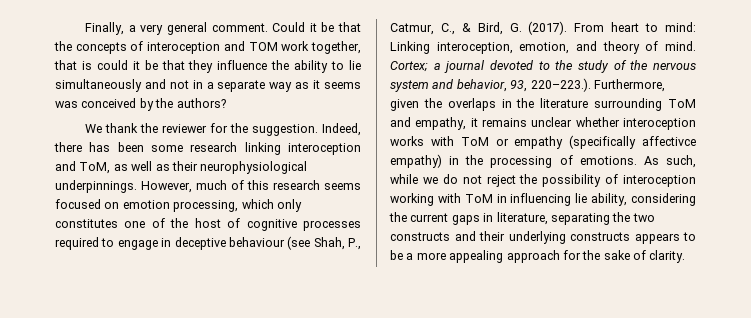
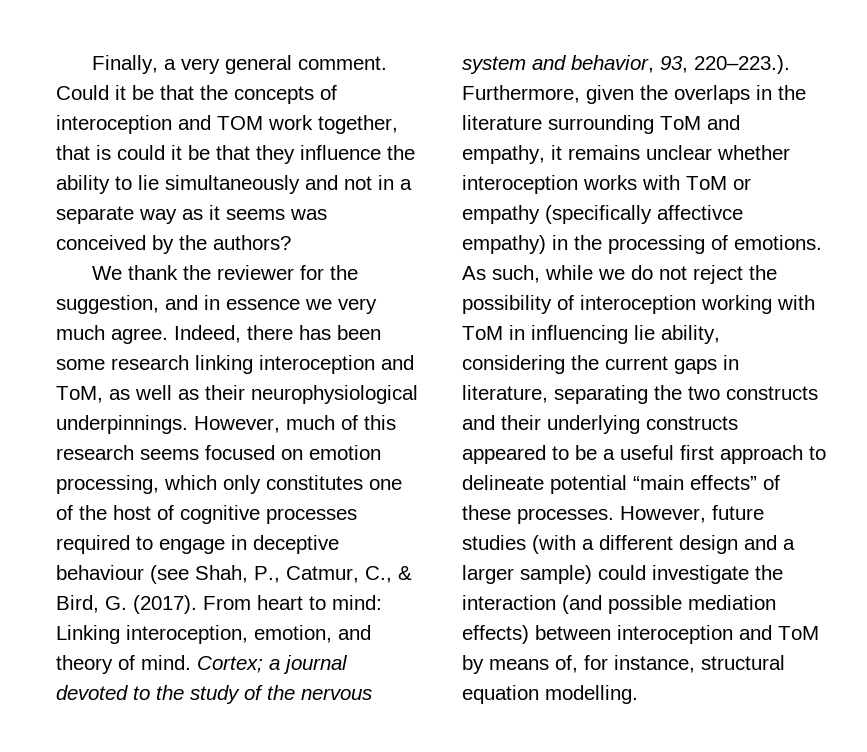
[252,124,319,136] suggestion. -> [56,295,377,314] [56,325,168,344] suggestion, and in essence we very much agree.
[634,233,680,244] appears -> [462,445,546,464] appeared
[416,250,686,263] more appealing approach for the sake of clarity. -> [620,445,826,464] [462,475,780,494] [462,505,764,524] [462,535,795,554] [462,565,783,584] [462,595,776,614] [462,625,819,644] [462,655,785,674] [462,685,638,704] useful first approach to delineate potential “main effects” of these processes. However, future studies (with a different design and a larger sample) could investigate the interaction (and possible mediation effects) between interoception and ToM by means of, for instance, structural equation modelling.

